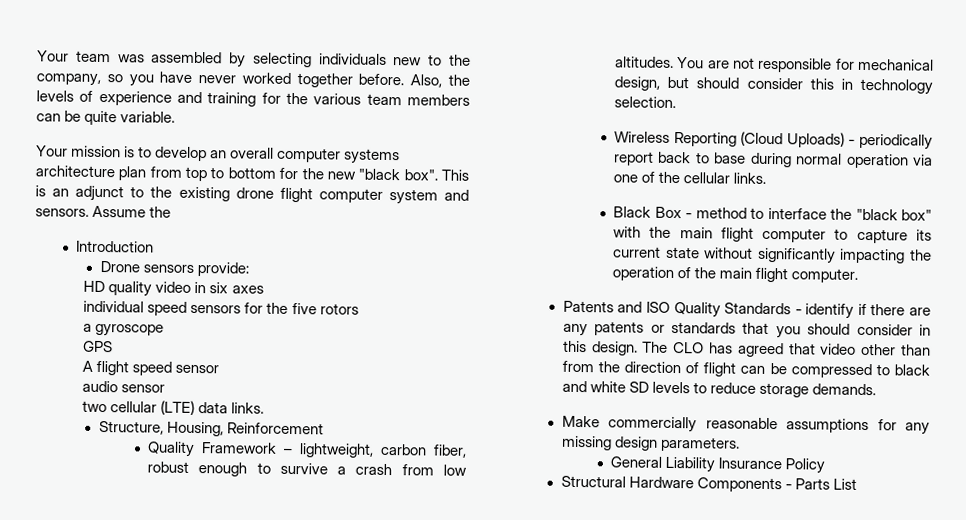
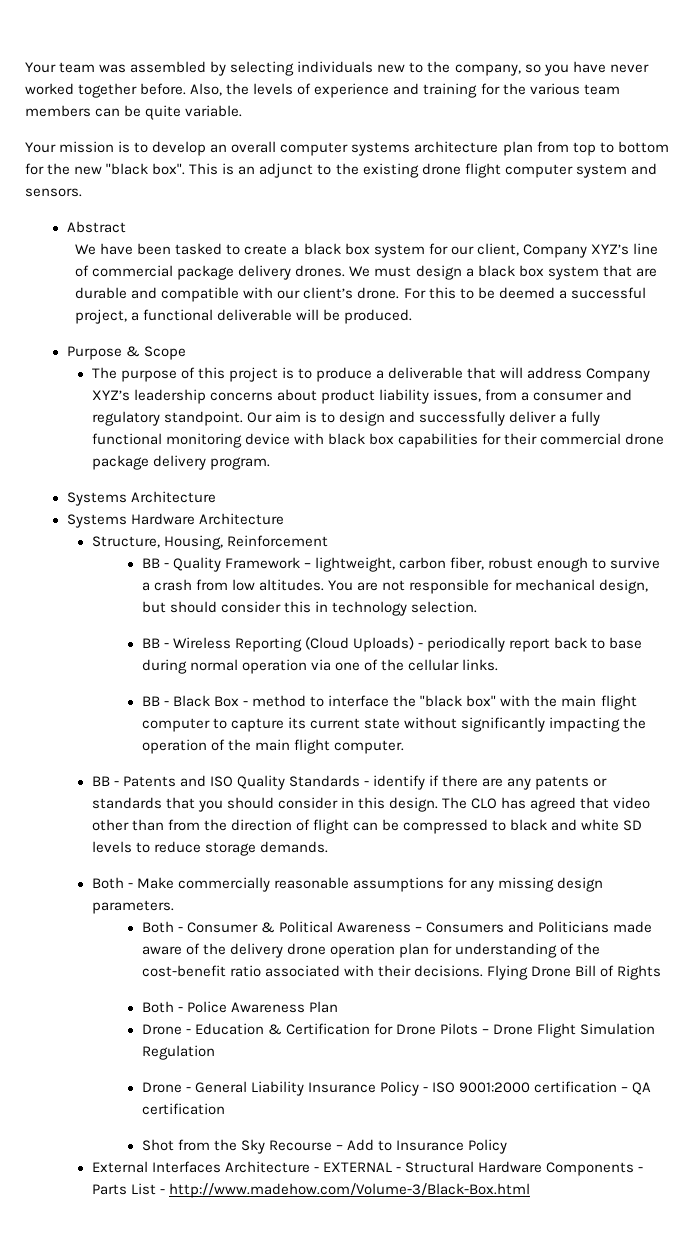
[92,205,172,218] [76,240,155,253] [99,260,249,277] [83,280,264,297] [83,300,359,316] [83,323,165,337] [83,340,114,353] [82,360,220,376] [82,380,166,393] [82,400,265,415] Assume the // Introduction // Drone sensors provide: // HD quality video in six axes // individual speed sensors for the five rotors // a gyroscope // GPS // A flight speed sensor // audio sensor // two cellular (LTE) data links. -> [66,221,126,233] [75,243,658,258] [75,265,657,280] [75,287,646,302] [75,309,413,324] [66,346,186,360] [91,367,651,382] [91,389,633,404] [91,411,601,426] [91,433,665,448] [91,455,270,470] [66,491,216,506] [66,513,284,528] // Abstract // We have been tasked to create a black box system for our client, Company XYZ’s line of commercial package delivery drones. We must design a black box system that are durable and compatible with our client’s drone. For this to be deemed a successful project, a functional deliverable will be produced. // Purpose & Scope // The purpose of this project is to produce a deliverable that will address Company XYZ’s leadership concerns about product liability issues, from a consumer and regulatory standpoint. Our aim is to design and successfully deliver a fully functional monitoring device with black box capabilities for their commercial drone package delivery program. // Systems Architecture // Systems Hardware Architecture
(324, 428) none -> [141,558,169,568] BB -
(677, 102) none -> [141,638,169,648] BB -
(767, 178) none -> [141,696,169,706] BB -
(859, 275) none -> [91,776,119,786] BB -
(877, 389) none -> [91,877,133,889] Both -
[610,456,826,474] General Liability Insurance Policy // -> [141,921,653,933] [141,943,601,958] [141,965,662,980] [141,1001,339,1013] [141,1023,656,1038] [141,1045,215,1060] [141,1081,652,1096] [141,1103,225,1115] [141,1139,508,1154] [91,1161,401,1173] Both - Consumer & Political Awareness – Consumers and Politicians made aware of the delivery drone operation plan for understanding of the cost-benefit ratio associated with their decisions. Flying Drone Bill of Rights // Both - Police Awareness Plan // Drone - Education & Certification for Drone Pilots – Drone Flight Simulation Regulation // Drone - General Liability Insurance Policy - ISO 9001:2000 certification – QA certification // Shot from the Sky Recourse – Add to Insurance Policy // External Interfaces Architecture - EXTERNAL -
(858, 484) none -> [159,1183,530,1198] - http://www.madehow.com/Volume-3/Black-Box.html

